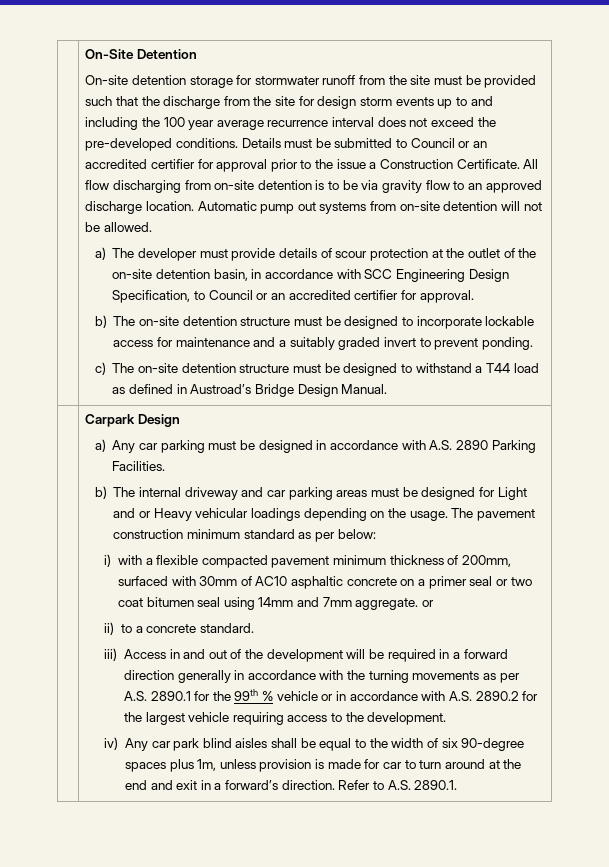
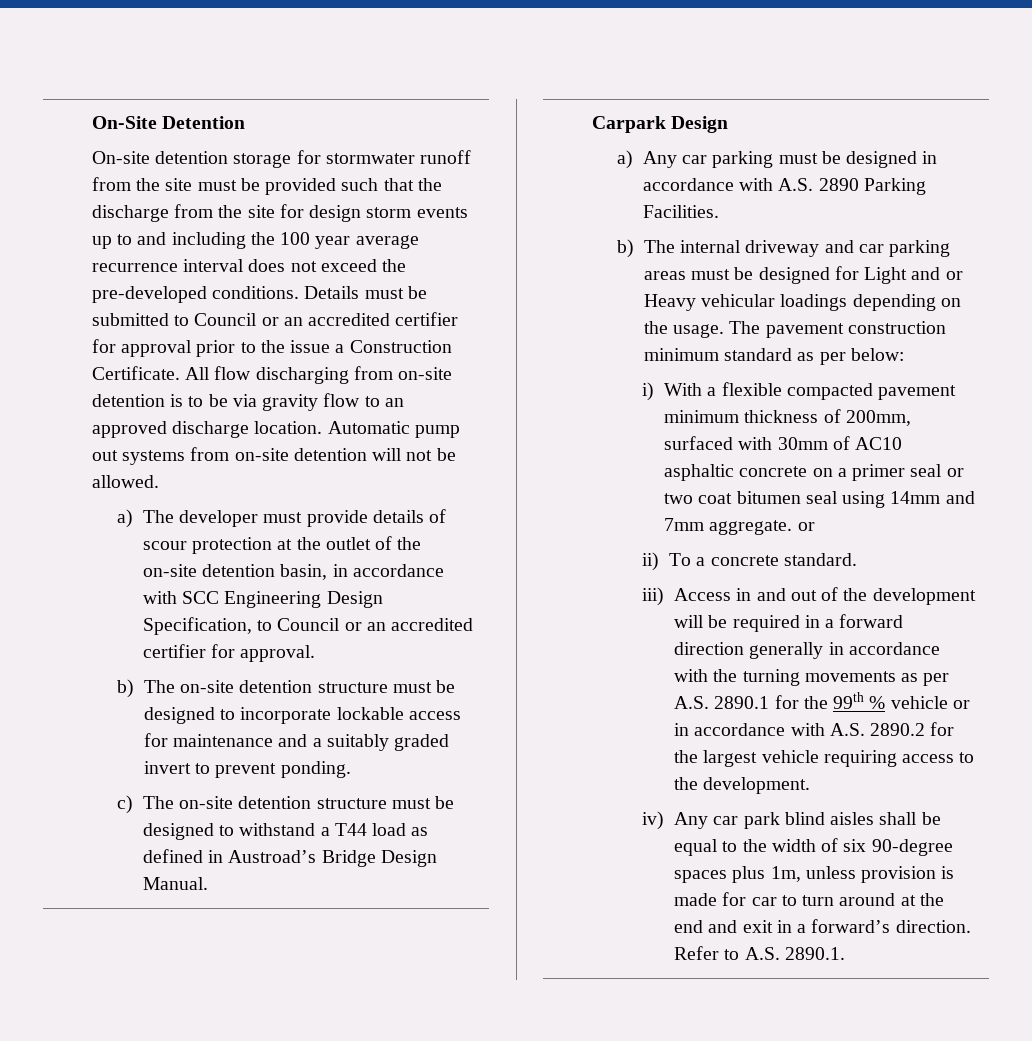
[117,555,142,565] with -> [664,383,703,396] With
[120,624,132,633] to -> [669,553,692,566] To

